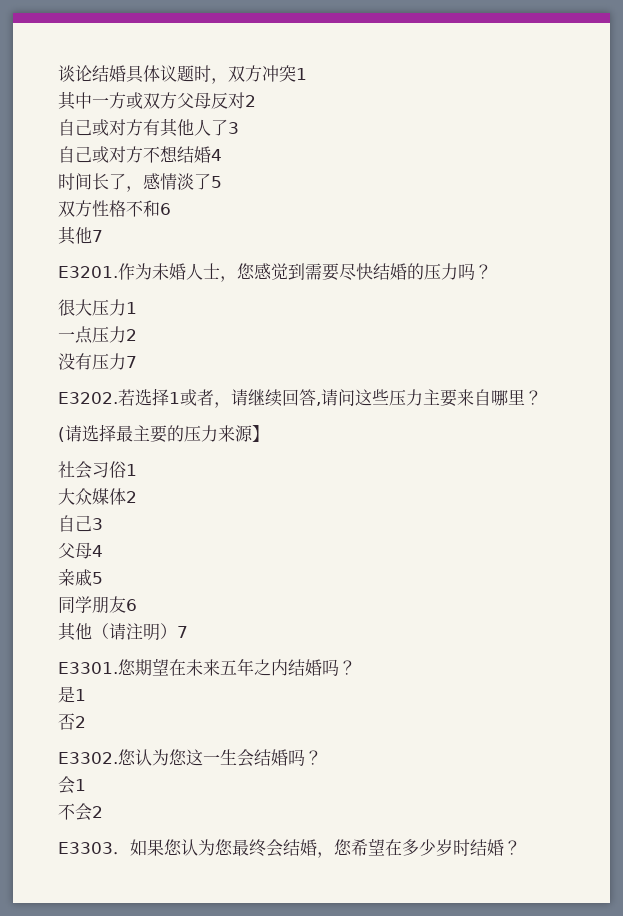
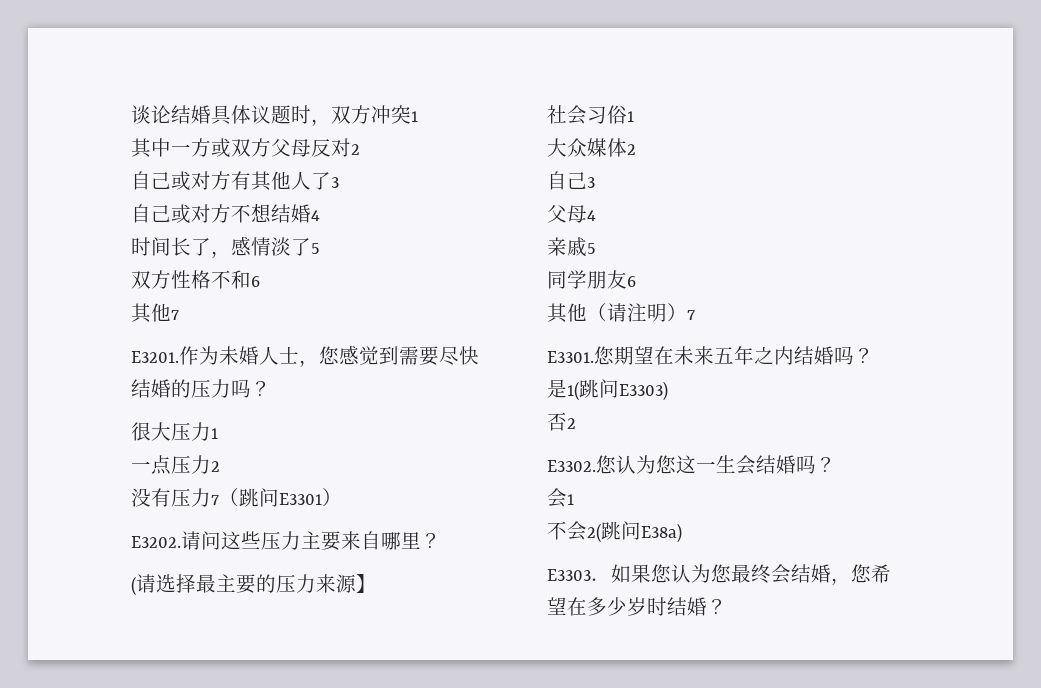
[58,388,321,408] // E3202.若选择1或者，请继续回答, -> [219,488,342,507] [131,536,181,548] （跳问E3301） // E3202.
[75,689,86,701] 1 -> [567,379,668,401] 1(跳问E3303)
[92,806,103,818] 2 -> [587,521,682,543] 2(跳问E38a)

